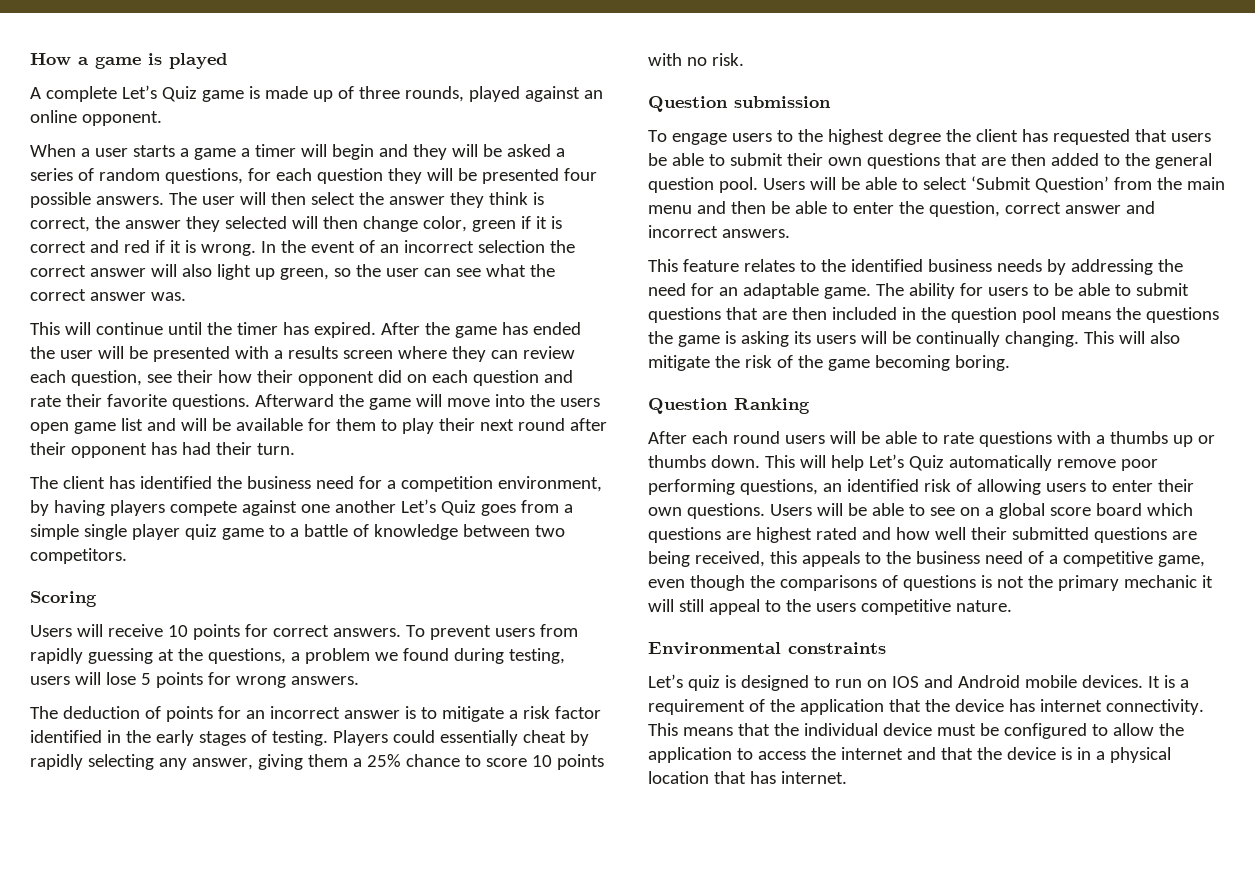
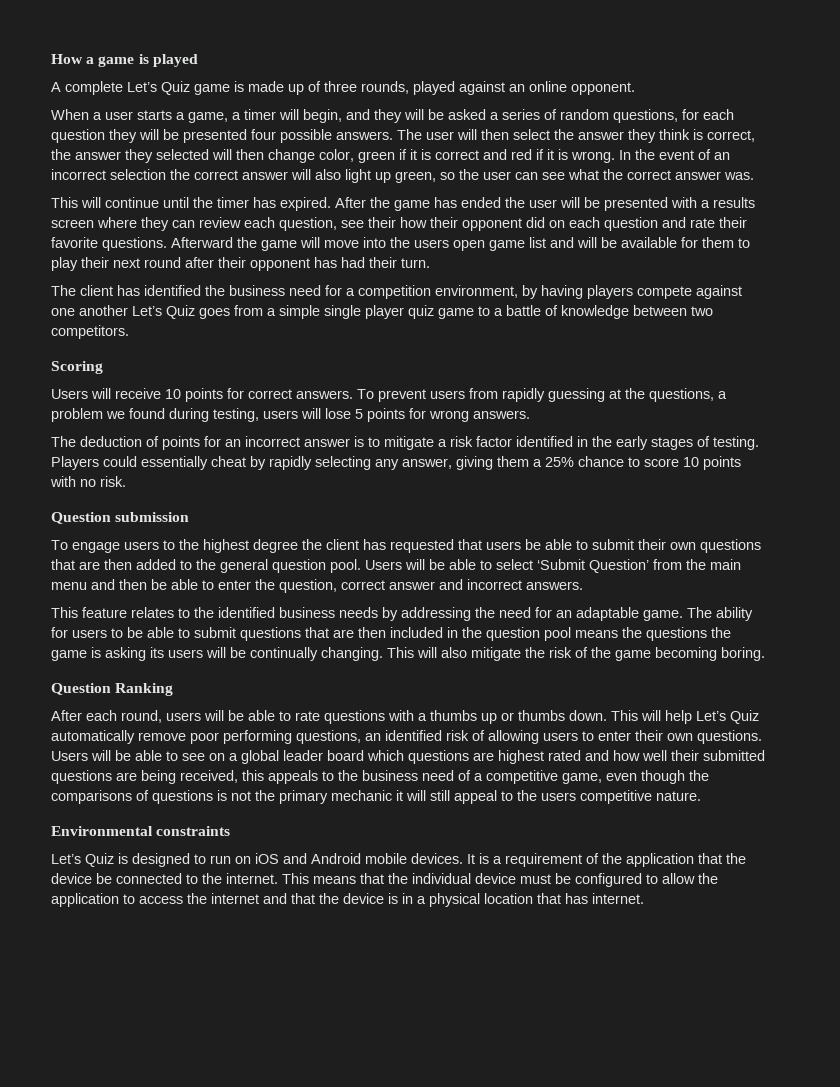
[193,148,236,160] game -> [188,112,228,123] game,
[331,144,374,160] begin -> [303,109,342,123] begin,
[732,431,780,444] round -> [121,710,162,723] round,
[1049,507,1091,516] score -> [283,750,323,761] leader
[687,675,720,691] quiz -> [85,853,114,867] Quiz
[891,676,919,688] IOS -> [255,853,279,864] iOS
[1008,699,1204,715] has internet connectivity. -> [96,873,278,884] be connected to the internet.

